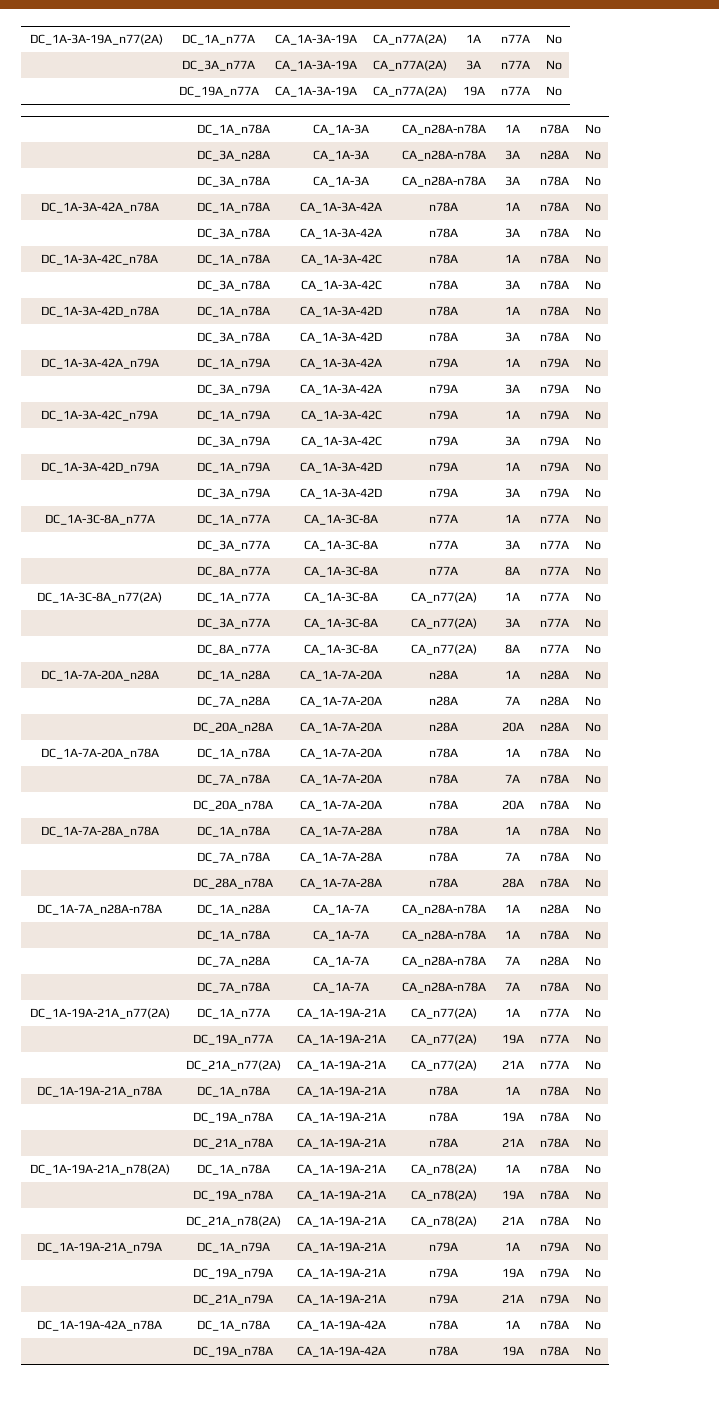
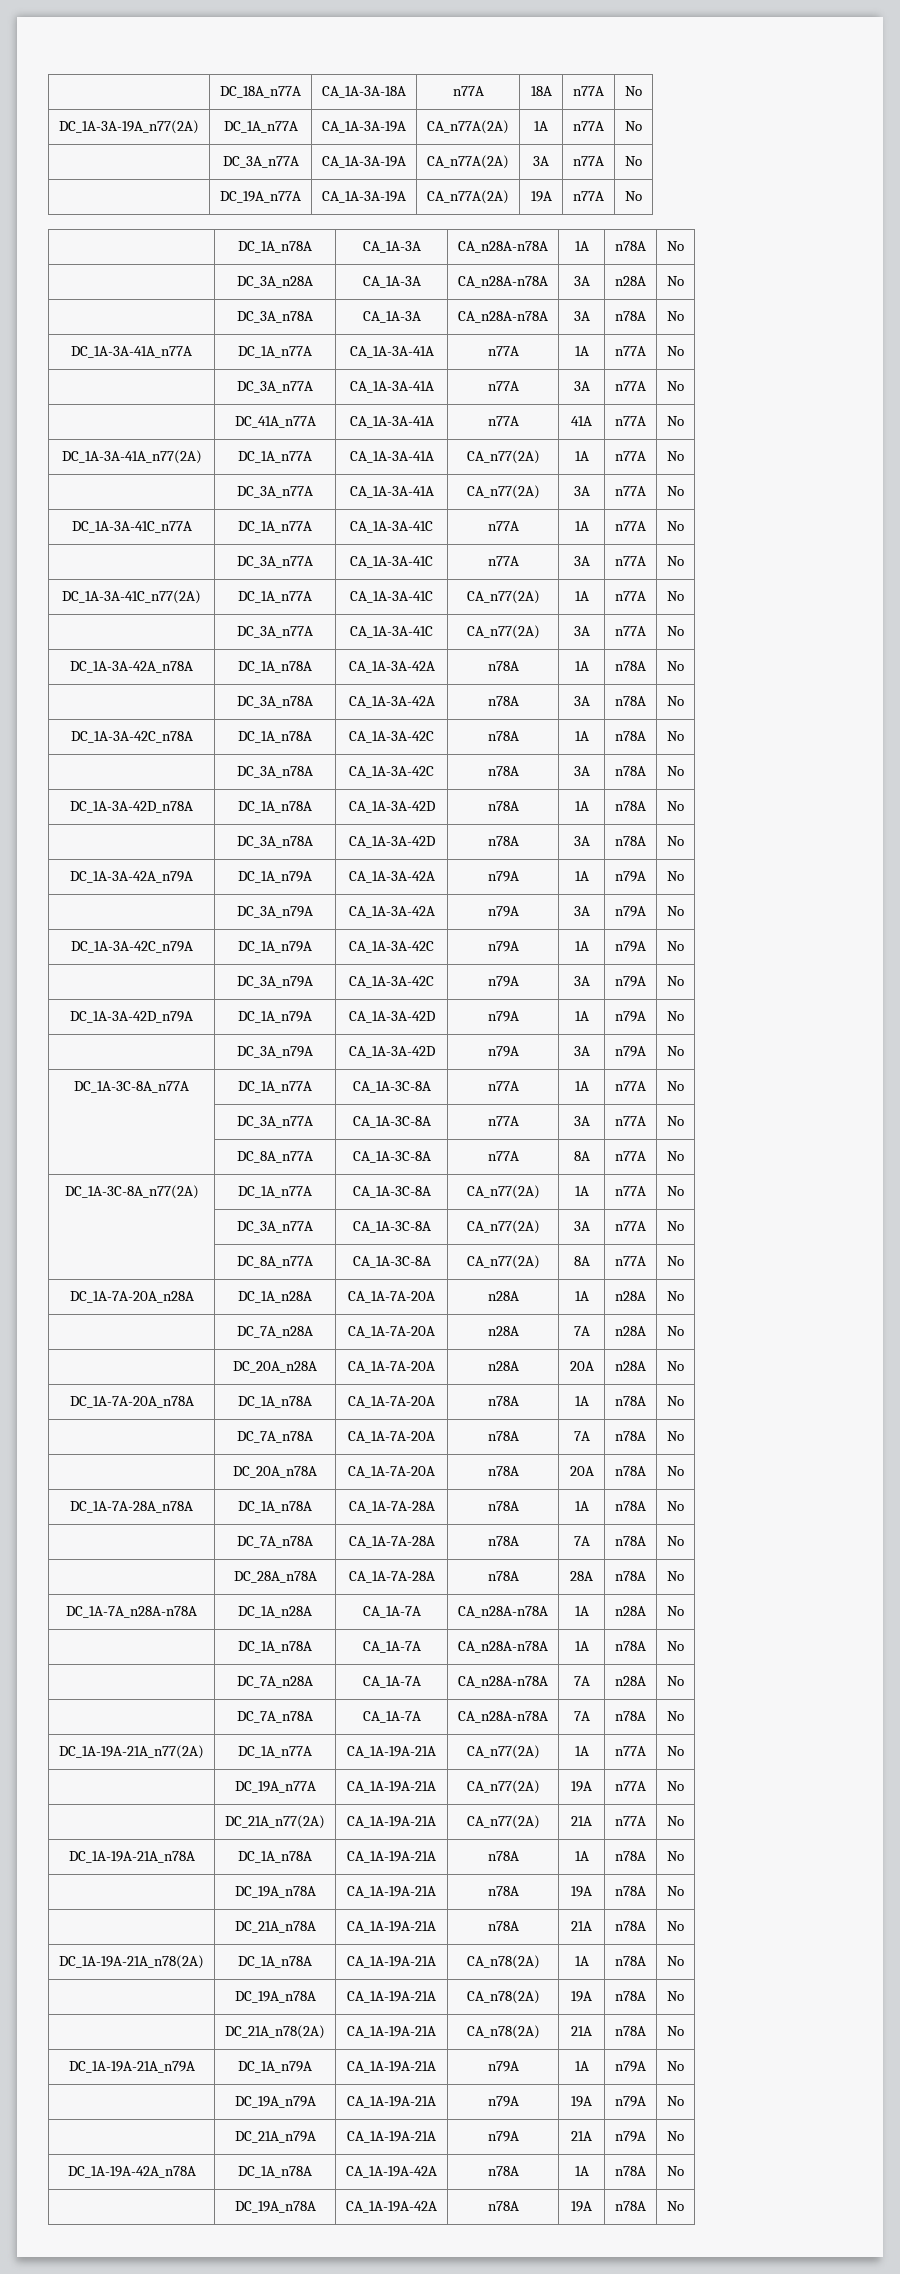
(29, 39) none -> [220,86,301,98] [322,86,406,98] [452,86,484,96] [530,86,552,96] [572,86,604,96] [625,86,642,96] | DC_18A_n77A | CA_1A-3A-18A | n77A | 18A | n77A | No //
(601, 181) none -> [71,346,192,358] [238,346,312,358] [349,346,434,358] [487,346,519,356] [574,346,589,356] [614,346,646,356] [667,346,684,356] [237,381,313,393] [349,381,434,393] [487,381,519,391] [573,381,590,391] [614,381,646,391] [667,381,684,391] [234,416,316,428] [349,416,434,428] [487,416,519,426] [571,416,592,426] [614,416,646,426] [667,416,684,426] [61,450,202,464] [238,451,312,463] [349,451,434,463] [466,450,540,464] [574,451,589,461] [614,451,646,461] [667,451,684,461] [237,486,313,498] [349,486,434,498] [466,485,540,499] [573,486,590,496] [614,486,646,496] [667,486,684,496] [71,521,192,533] [238,521,312,533] [350,521,433,533] [487,521,519,531] [574,521,589,531] [614,521,646,531] [667,521,684,531] [237,556,313,568] [350,556,433,568] [487,556,519,566] [573,556,590,566] [614,556,646,566] [667,556,684,566] [62,590,201,604] [238,591,312,603] [350,591,433,603] [466,590,540,604] [574,591,589,601] [614,591,646,601] [667,591,684,601] [237,626,313,638] [350,626,433,638] [466,625,540,639] [573,626,590,636] [614,626,646,636] [667,626,684,636] // DC_1A-3A-41A_n77A | DC_1A_n77A | CA_1A-3A-41A | n77A | 1A | n77A | No // | DC_3A_n77A | CA_1A-3A-41A | n77A | 3A | n77A | No // | DC_41A_n77A | CA_1A-3A-41A | n77A | 41A | n77A | No // DC_1A-3A-41A_n77(2A) | DC_1A_n77A | CA_1A-3A-41A | CA_n77(2A) | 1A | n77A | No // | DC_3A_n77A | CA_1A-3A-41A | CA_n77(2A) | 3A | n77A | No // DC_1A-3A-41C_n77A | DC_1A_n77A | CA_1A-3A-41C | n77A | 1A | n77A | No // | DC_3A_n77A | CA_1A-3A-41C | n77A | 3A | n77A | No // DC_1A-3A-41C_n77(2A) | DC_1A_n77A | CA_1A-3A-41C | CA_n77(2A) | 1A | n77A | No // | DC_3A_n77A | CA_1A-3A-41C | CA_n77(2A) | 3A | n77A | No

